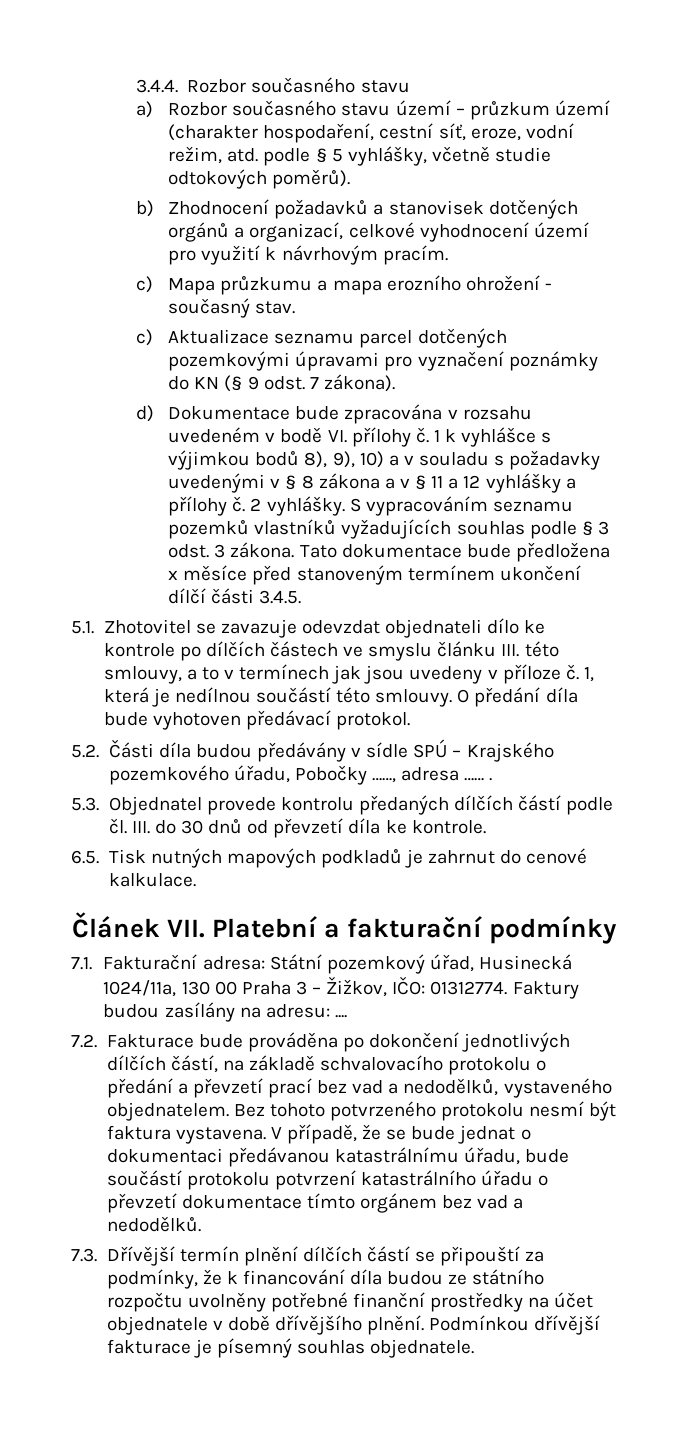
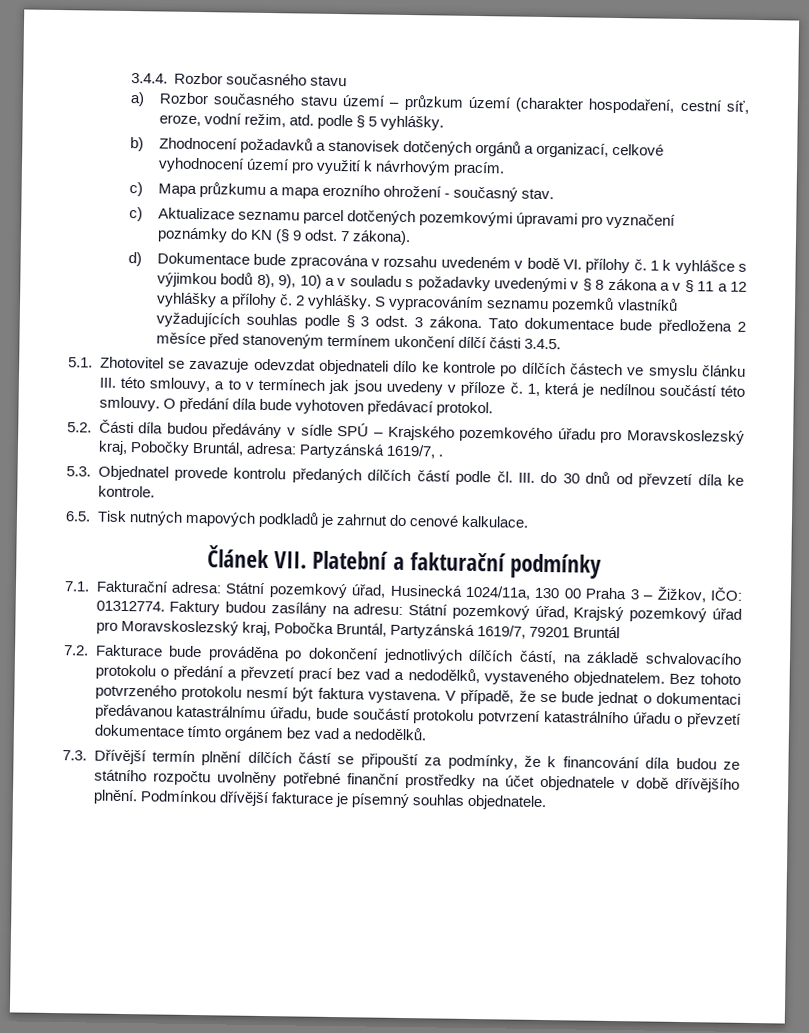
[347,146,552,166] [168,169,351,189] vyhlášky, včetně studie odtokových poměrů). -> [380,115,445,131] vyhlášky.
[168,570,179,580] x -> [736,321,746,332] 2
[233,765,485,785] úřadu, Pobočky ……, adresa …… -> [557,428,745,445] [97,440,436,459] úřadu pro Moravskoslezský kraj, Pobočky Bruntál, adresa: Partyzánská 1619/7,
[334,1015,347,1018] .... -> [408,604,742,623] [95,619,620,640] Státní pozemkový úřad, Krajský pozemkový úřad pro Moravskoslezský kraj, Pobočka Bruntál, Partyzánská 1619/7, 79201 Bruntál

